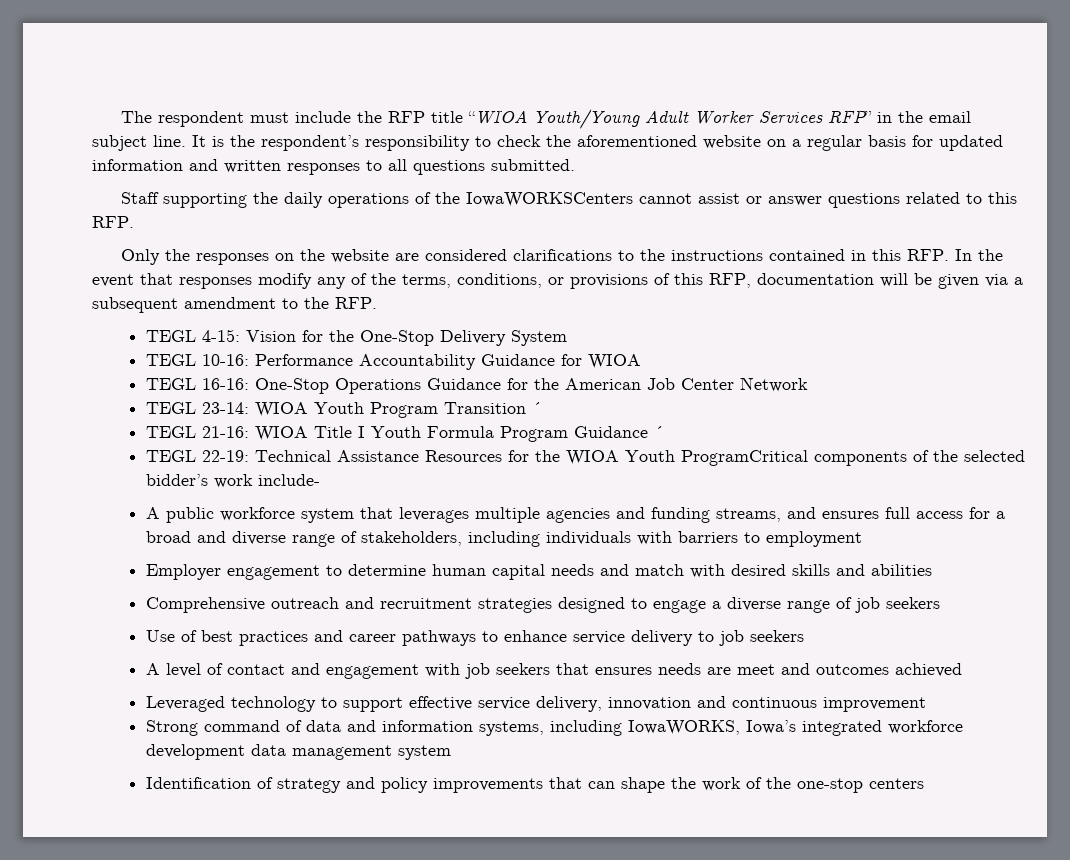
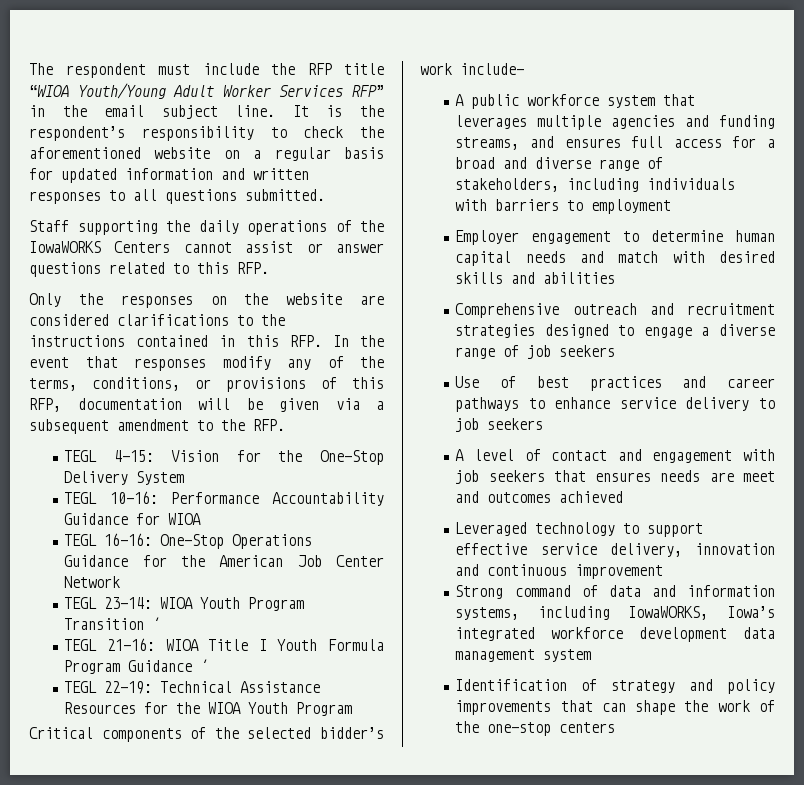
[465,192,633,207] IowaWORKSCenters -> [29,241,171,253] IowaWORKS Centers
[680,450,808,466] ProgramCritical -> [296,702,353,716] [29,727,93,739] Program // Critical

